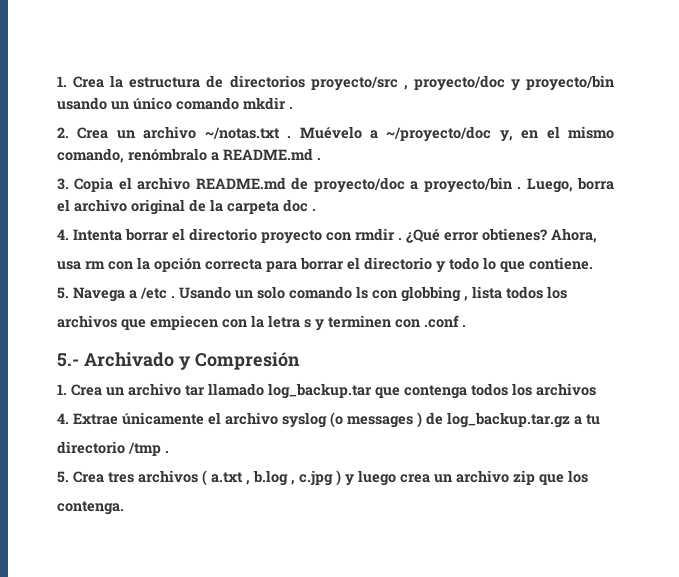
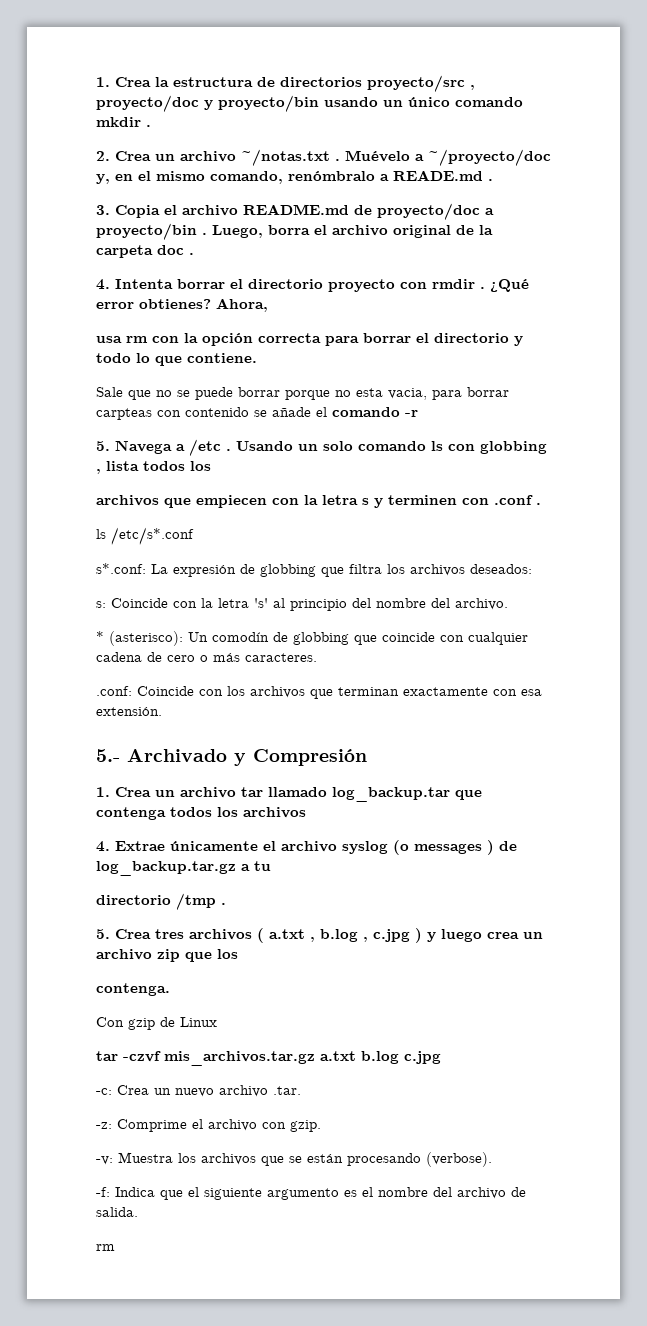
[223,148,313,161] README.md -> [393,170,483,181] READE.md
(593, 263) none -> [96,387,509,400] [96,407,418,420] // Sale que no se puede borrar porque no esta vacia, para borrar carpteas con contenido se añade el comando -r
(466, 326) none -> [96,527,194,545] [96,563,532,577] [96,598,508,611] [96,631,528,646] [96,652,317,662] [96,686,542,699] [96,707,162,716] // ls /etc/s*.conf // s*.conf: La expresión de globbing que filtra los archivos deseados: // s: Coincide con la letra 's' al principio del nombre del archivo. // * (asterisco): Un comodín de globbing que coincide con cualquier cadena de cero o más caracteres. // .conf: Coincide con los archivos que terminan exactamente con esa extensión.
(124, 508) none -> [96,1017,217,1030] [96,1051,441,1066] [96,1085,301,1097] [96,1119,321,1132] [96,1152,492,1167] [96,1187,526,1200] [96,1207,138,1217] [96,1244,115,1251] // Con gzip de Linux // tar -czvf mis_archivos.tar.gz a.txt b.log c.jpg // -c: Crea un nuevo archivo .tar. // -z: Comprime el archivo con gzip. // -v: Muestra los archivos que se están procesando (verbose). // -f: Indica que el siguiente argumento es el nombre del archivo de salida. // rm

